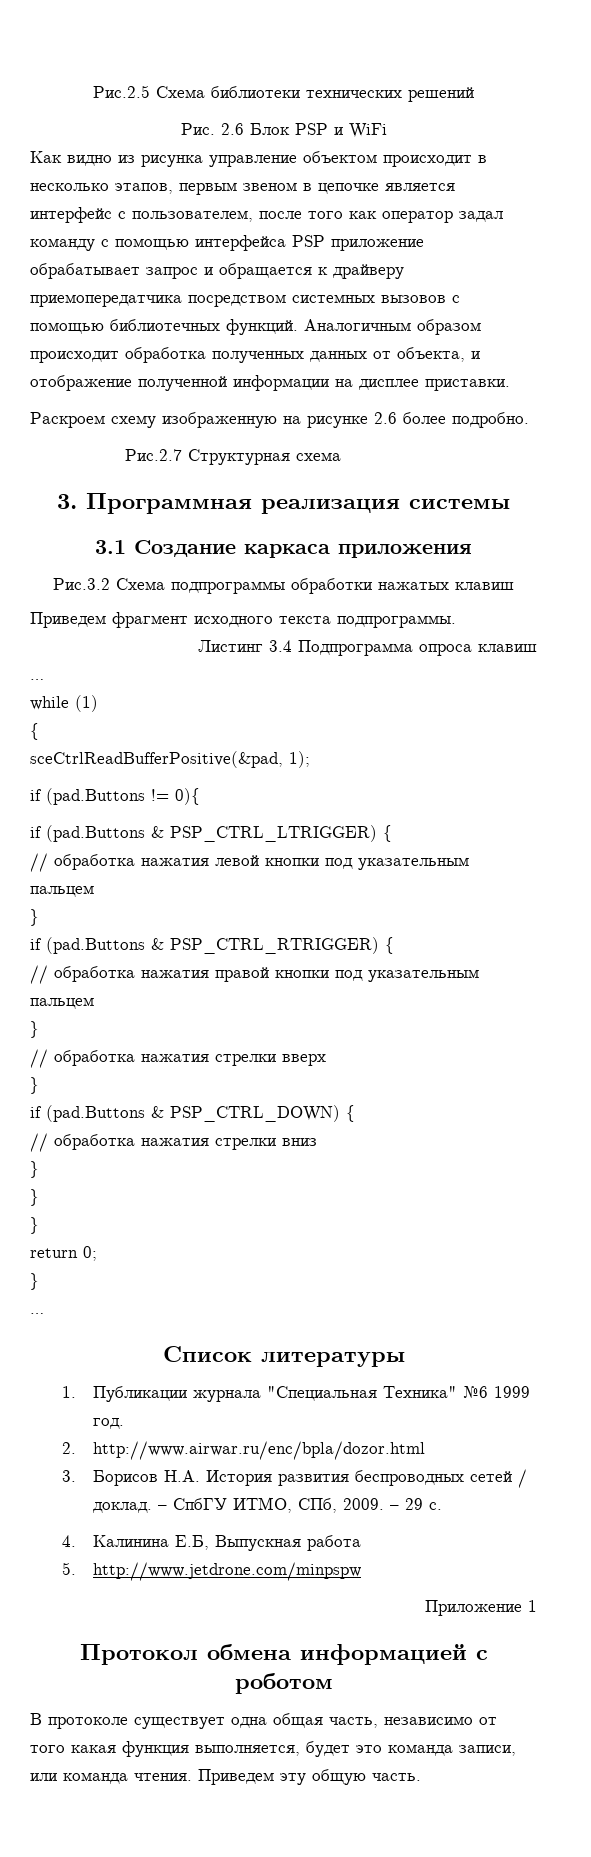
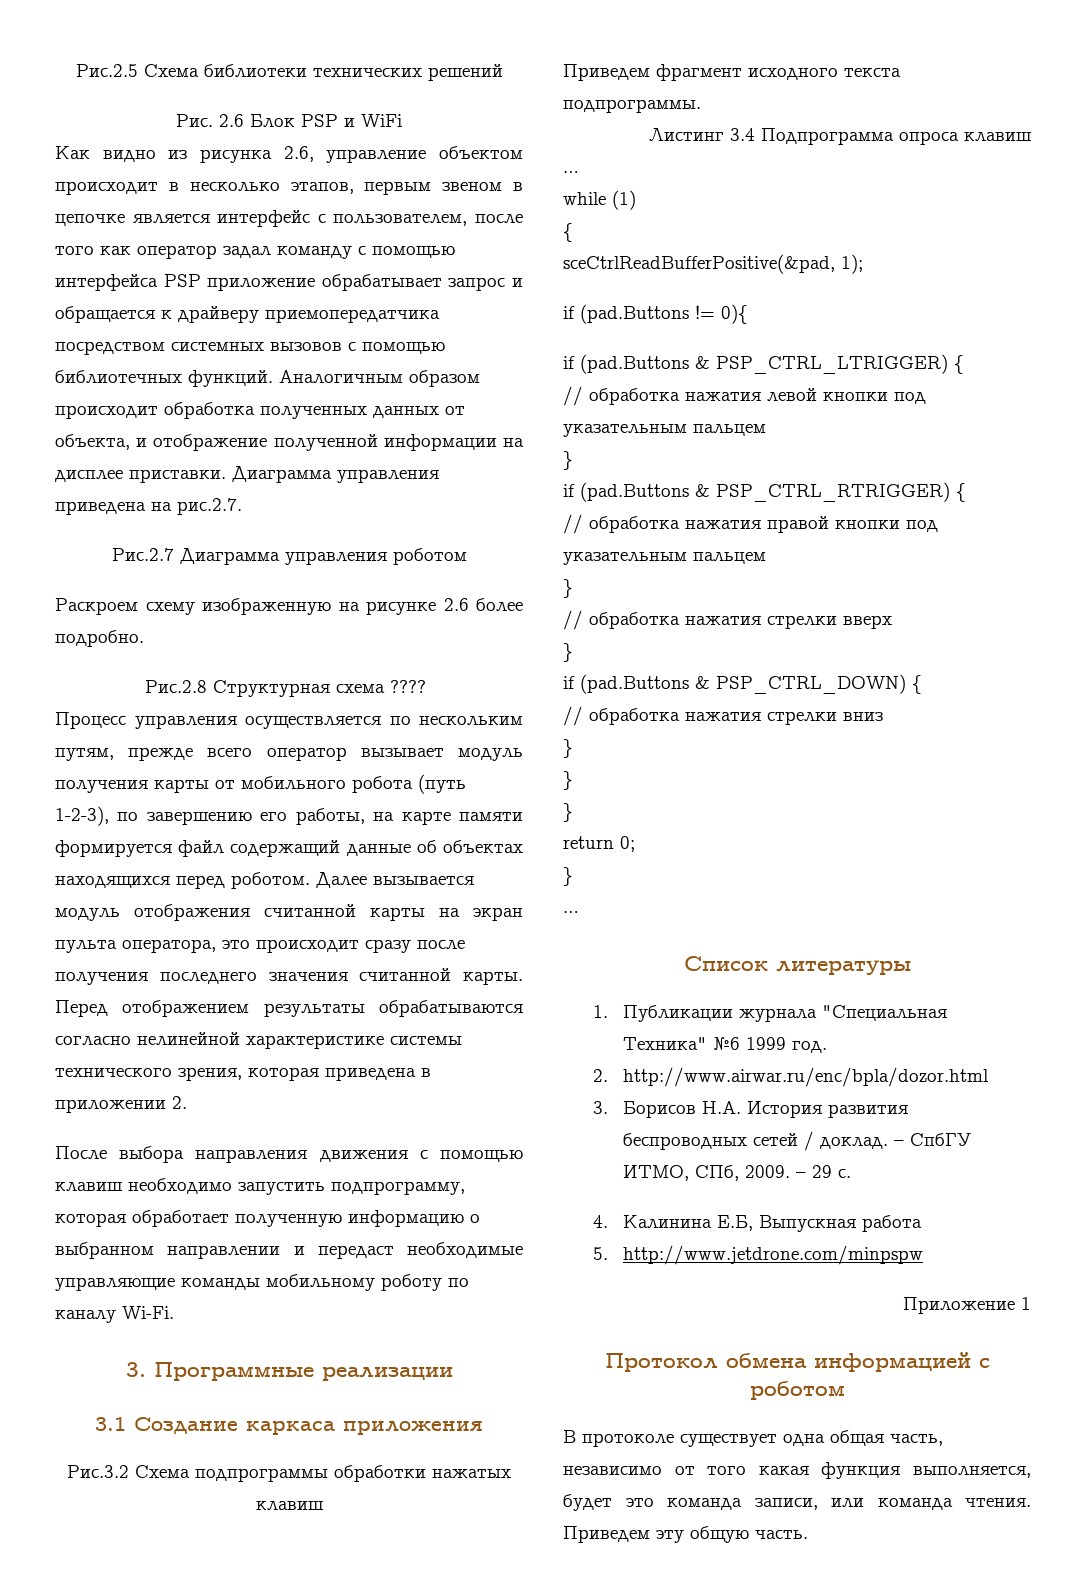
(203, 161) none -> [283,146,314,162] 2.6,
(510, 385) none -> [232,466,439,483] [55,498,242,515] [111,548,467,565] Диаграмма управления приведена на рис.2.7. // Рис.2.7 Диаграмма управления роботом
[124,449,182,461] Рис.2.7 -> [144,680,207,693] Рис.2.8
[57,493,510,514] // 3. Программная реализация системы -> [389,680,426,693] [55,712,523,729] [55,747,523,761] [55,774,466,794] [55,806,523,826] [55,840,523,857] [55,872,474,889] [55,904,523,921] [55,939,465,953] [55,968,523,985] [55,1000,523,1017] [55,1032,462,1049] [55,1067,431,1081] [55,1096,187,1113] [55,1146,523,1163] [55,1178,465,1195] [55,1210,480,1227] [55,1242,523,1259] [55,1274,469,1291] [55,1306,174,1323] [125,1362,453,1381] ???? // Процесс управления осуществляется по нескольким путям, прежде всего оператор вызывает модуль получения карты от мобильного робота (путь 1-2-3), по завершению его работы, на карте памяти формируется файл содержащий данные об объектах находящихся перед роботом. Далее вызывается модуль отображения считанной карты на экран пульта оператора, это происходит сразу после получения последнего значения считанной карты. Перед отображением результаты обрабатываются согласно нелинейной характеристике системы технического зрения, которая приведена в приложении 2. // После выбора направления движения с помощью клавиш необходимо запустить подпрограмму, которая обработает полученную информацию о выбранном направлении и передаст необходимые управляющие команды мобильному роботу по каналу Wi-Fi. // 3. Программные реализации

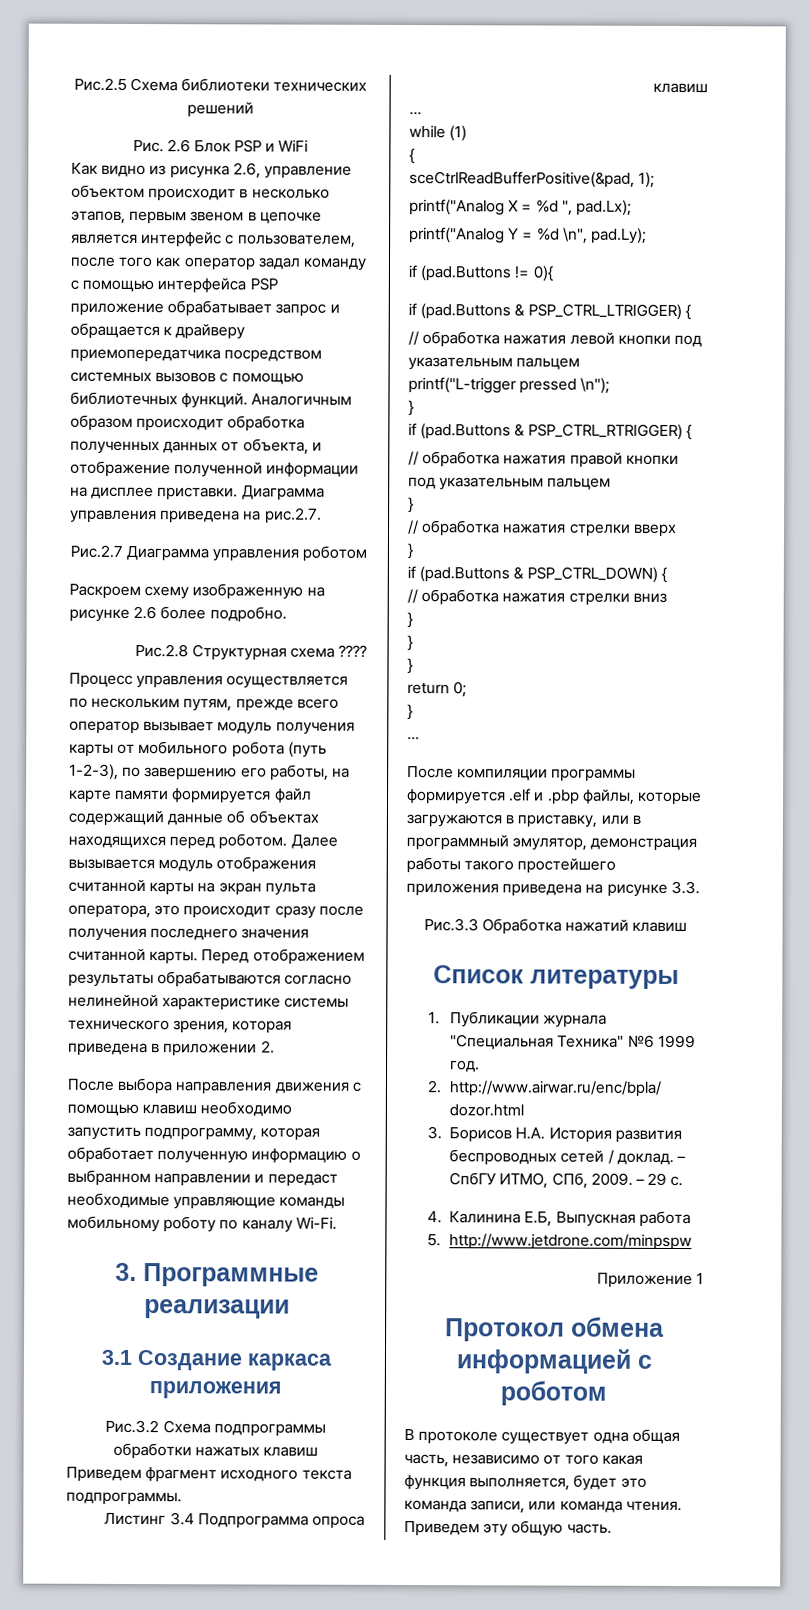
(863, 264) none -> [409,199,632,216] [409,227,647,244] // printf("Analog X = %d ", pad.Lx); // printf("Analog Y = %d \n", pad.Ly);
(766, 430) none -> [408,377,611,394] // printf("L-trigger pressed \n");
(579, 912) none -> [407,766,637,782] [407,788,702,806] [406,814,641,828] [406,835,698,852] [406,857,617,874] [406,880,700,897] [423,918,688,935] // После компиляции программы формируется .elf и .pbp файлы, которые загружаются в приставку, или в программный эмулятор, демонстрация работы такого простейшего приложения приведена на рисунке 3.3. // Рис.3.3 Обработка нажатий клавиш

